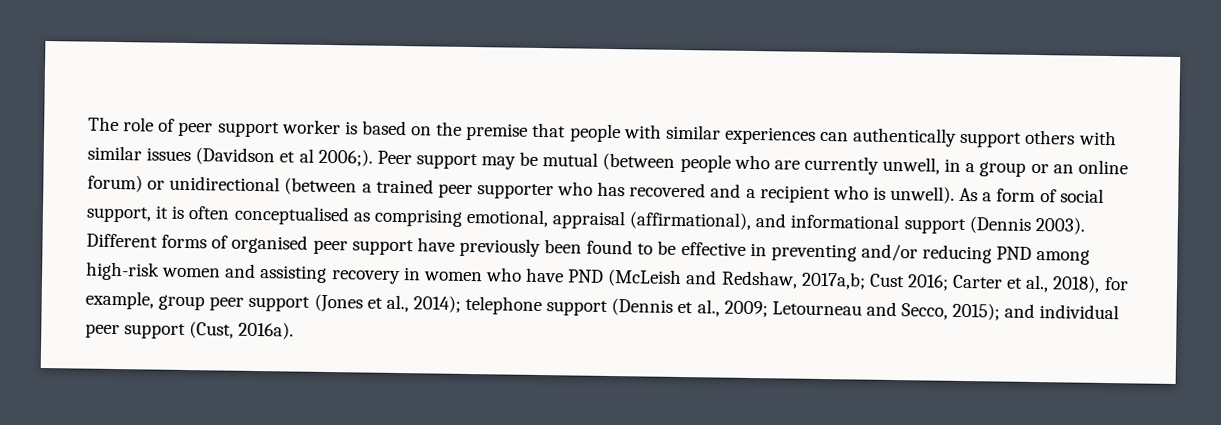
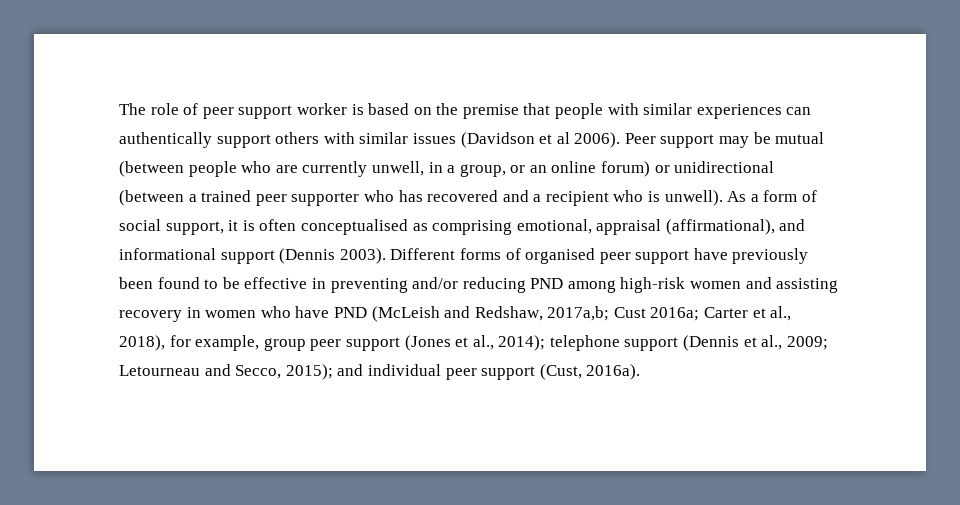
[317,148,373,167] 2006;). -> [574,132,621,148] 2006).
[979,161,1027,177] group -> [459,164,506,177] group,
[906,274,949,291] 2016; -> [650,307,700,321] 2016a;

